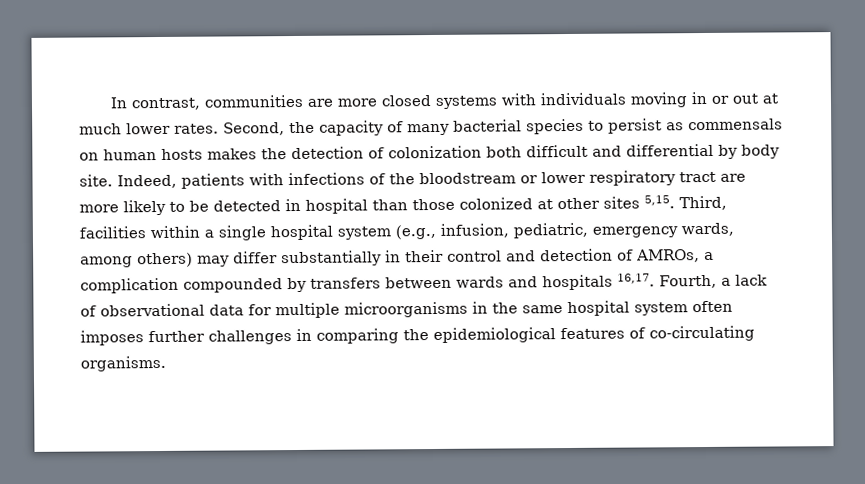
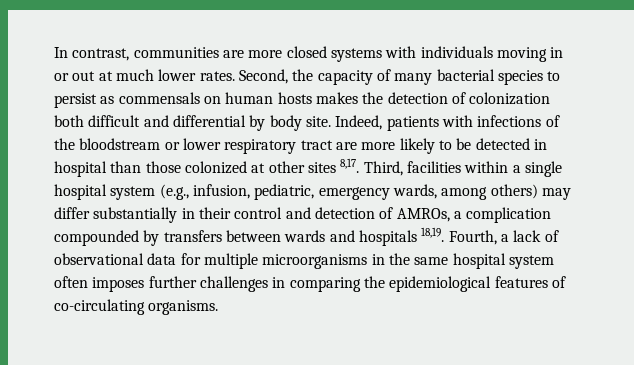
[644,195,675,209] 5,15. -> [340,158,360,173] 8,17.
[617,273,655,287] 16,17. -> [421,227,445,242] 18,19.

